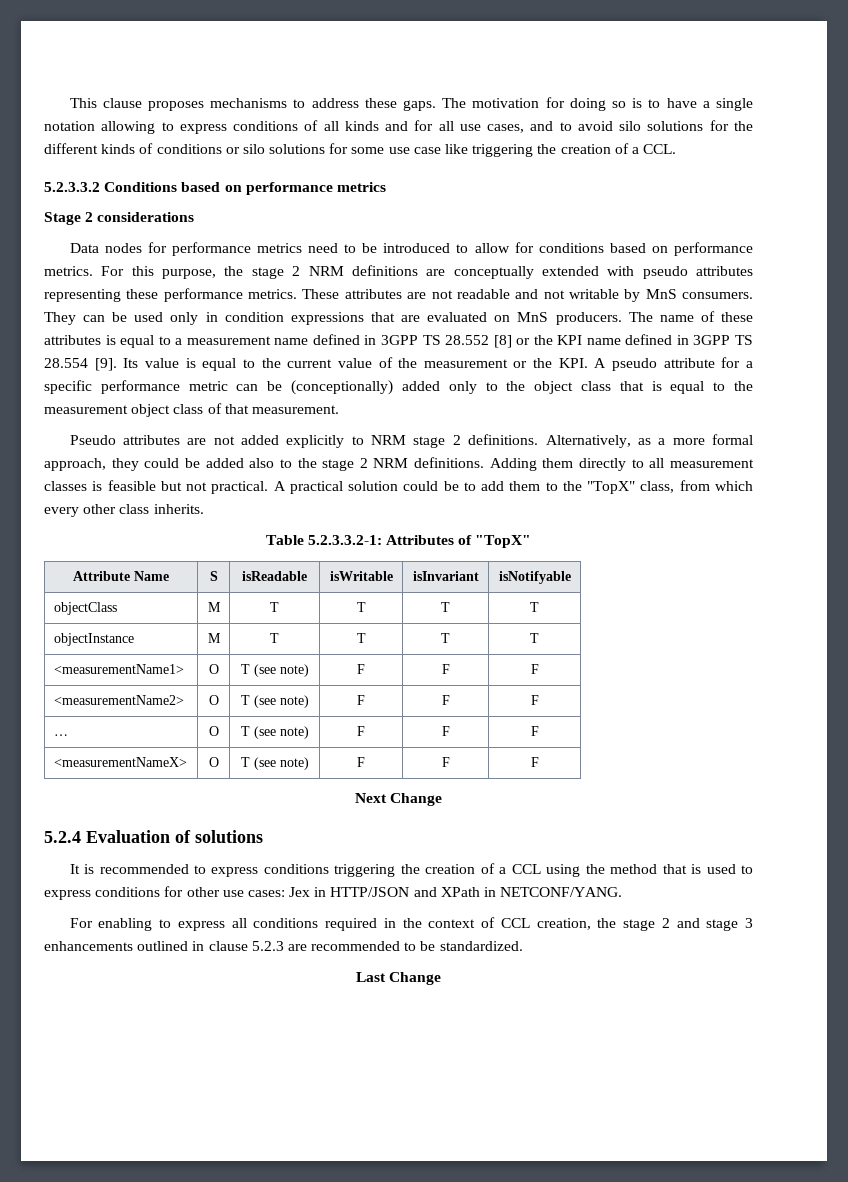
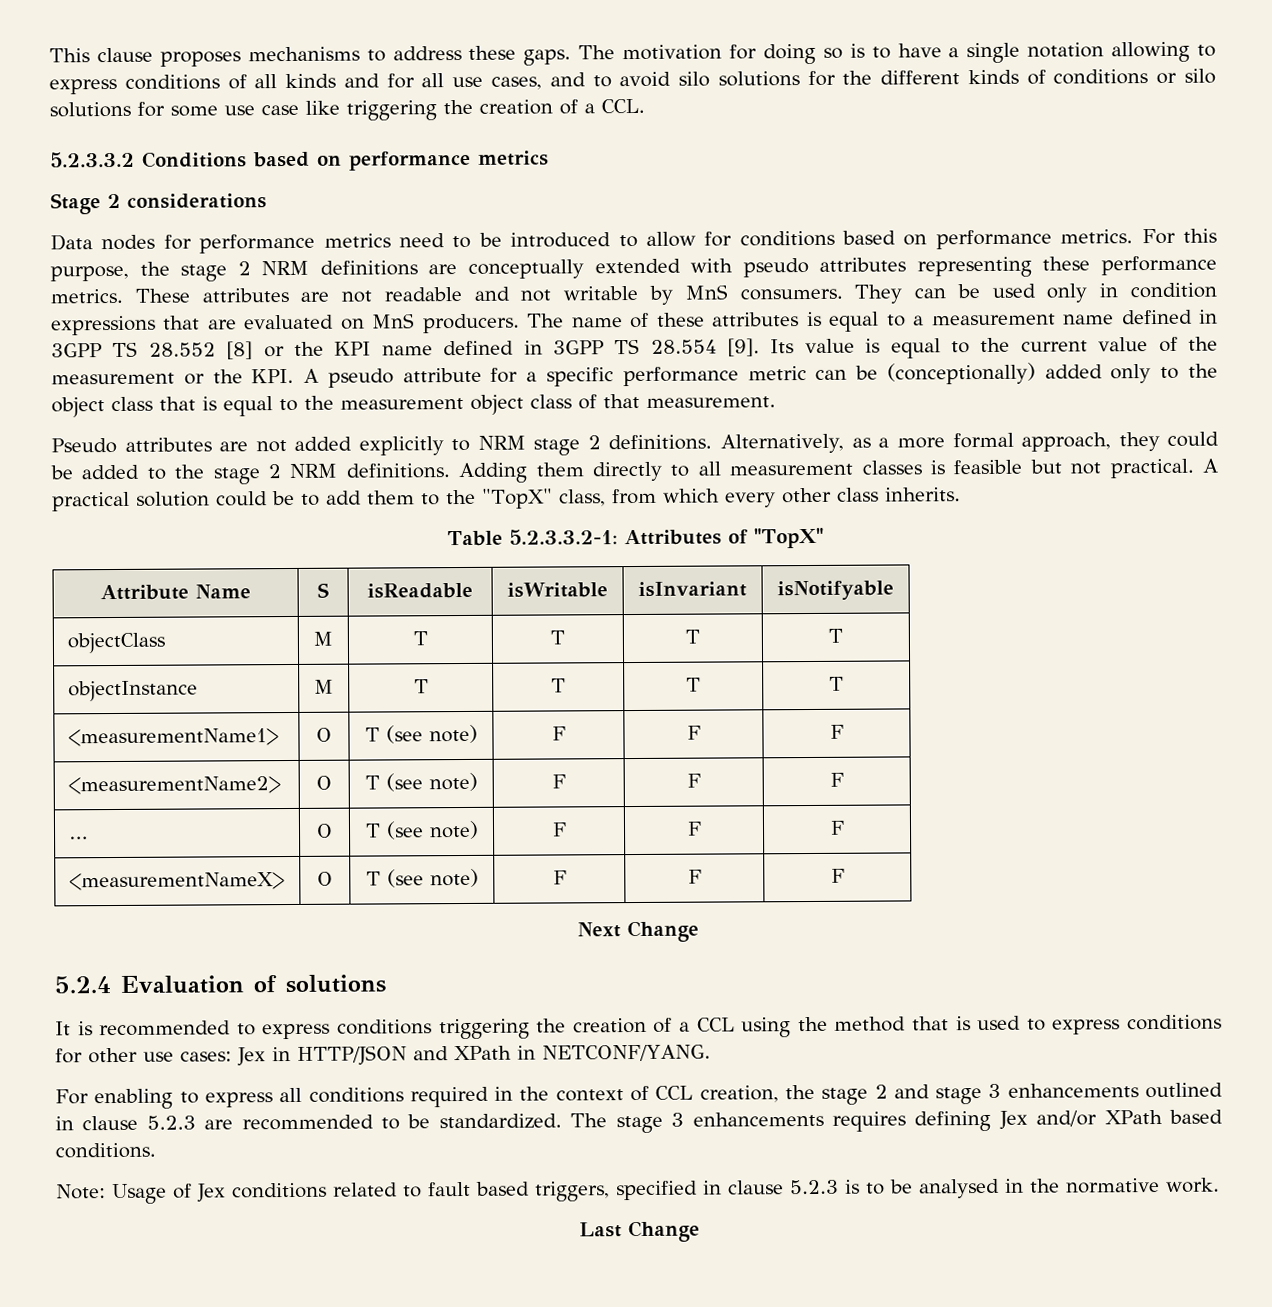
[249,458,275,468] also -> (140, 472) none
(523, 946) none -> [570,1109,1223,1134] [55,1142,156,1159] [56,1177,1220,1205] The stage 3 enhancements requires defining Jex and/or XPath based conditions. // Note: Usage of Jex conditions related to fault based triggers, specified in clause 5.2.3 is to be analysed in the normative work.

